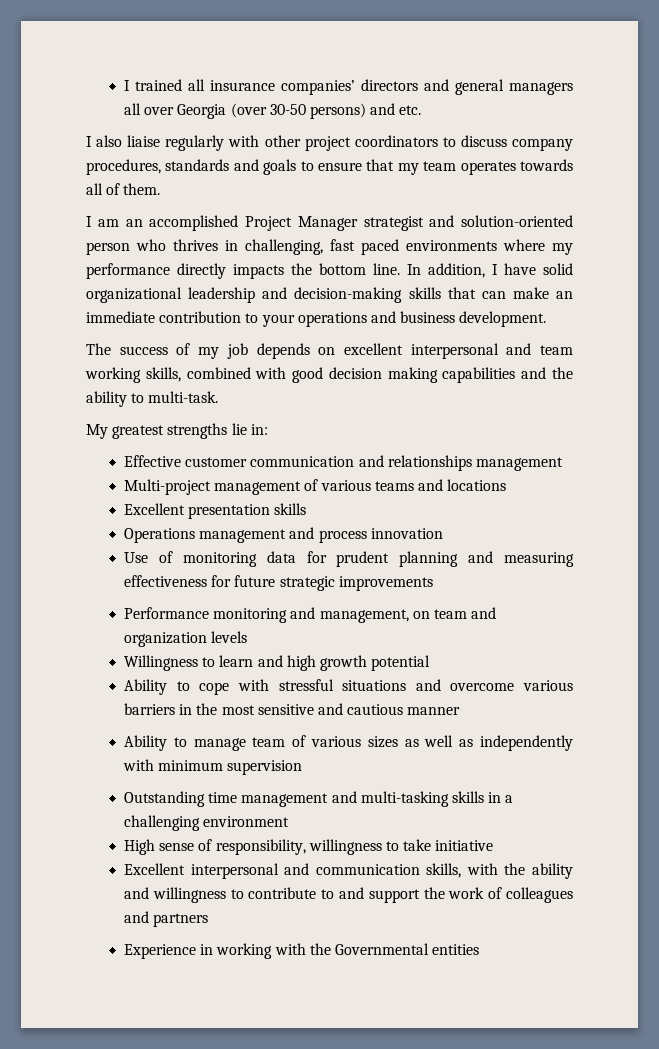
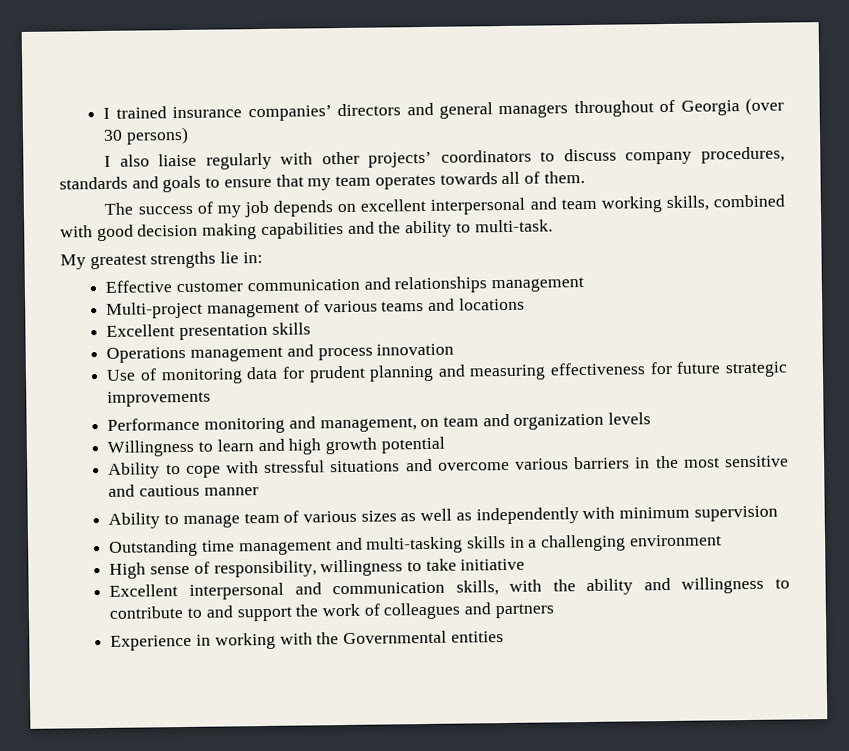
[188,79,206,91] all -> (167, 112) none
[124,103,175,115] all over -> [573,99,676,118] throughout of
[269,104,306,115] 30-50 -> [103,129,124,141] 30
[370,103,422,115] and etc. -> (190, 135) none
[304,136,351,151] project -> [368,151,433,168] projects’
[86,215,573,231] [86,239,573,255] [86,263,573,279] [86,287,573,303] [86,311,547,327] // I am an accomplished Project Manager strategist and solution-oriented person who thrives in challenging, fast paced environments where my performance directly impacts the bottom line. In addition, I have solid organizational leadership and decision-making skills that can make an immediate contribution to your operations and business development. -> (585, 177) none

